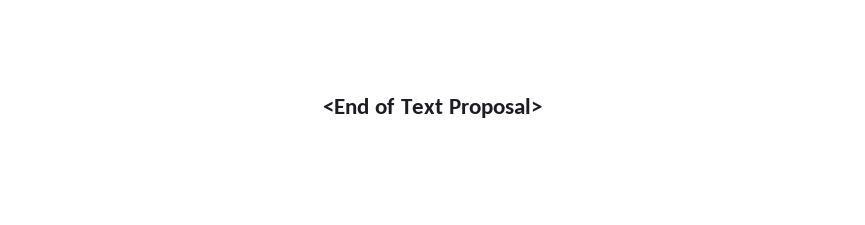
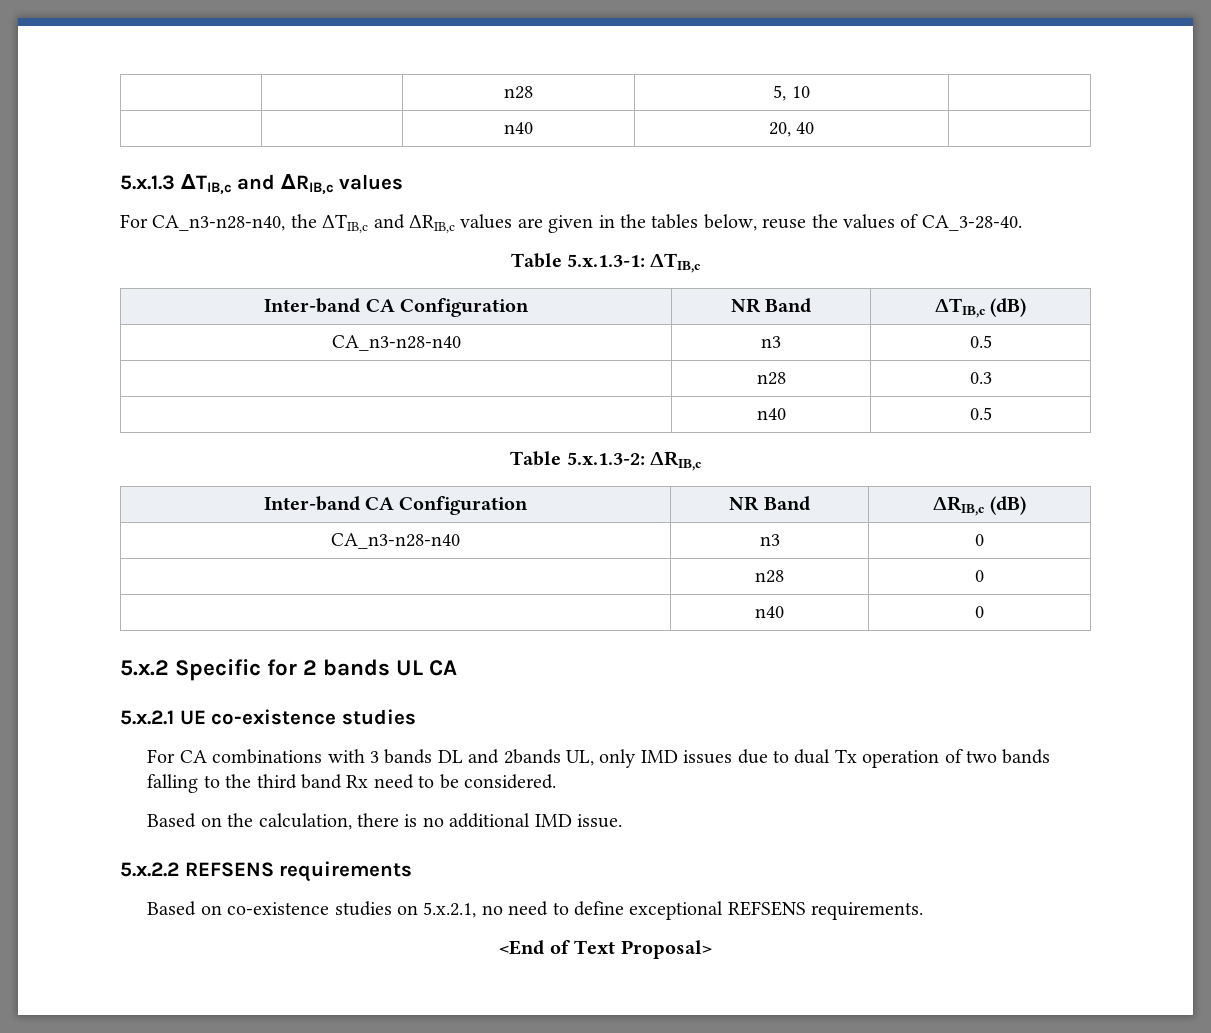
(323, 106) none -> [504,86,533,99] [773,85,810,101] [504,122,533,134] [768,122,815,137] [120,174,404,194] [120,214,1022,233] [510,253,701,273] [264,298,529,317] [730,298,812,313] [934,298,1027,318] [331,335,461,351] [761,336,781,348] [969,335,992,348] [756,372,786,385] [969,372,992,384] [756,408,786,420] [969,407,992,420] [510,451,701,471] [263,496,529,515] [729,496,810,511] [933,496,1026,516] [331,533,460,549] [759,534,780,546] [975,534,984,546] [755,570,784,583] [975,570,984,582] [755,606,784,618] [975,606,984,618] [120,659,458,681] [120,709,416,725] [147,749,1051,768] [147,774,556,793] [147,813,622,830] [120,861,413,882] [147,901,924,920] | | n28 | 5, 10 | // | | n40 | 20, 40 | // 5.x.1.3 ∆TIB,c and ∆RIB,c values // For CA_n3-n28-n40, the ΔTIB,c and ΔRIB,c values are given in the tables below, reuse the values of CA_3-28-40. // Table 5.x.1.3-1: ΔTIB,c // Inter-band CA Configuration | NR Band | ΔTIB,c (dB) // CA_n3-n28-n40 | n3 | 0.5 // | n28 | 0.3 // | n40 | 0.5 // Table 5.x.1.3-2: ΔRIB,c // Inter-band CA Configuration | NR Band | ΔRIB,c (dB) // CA_n3-n28-n40 | n3 | 0 // | n28 | 0 // | n40 | 0 // 5.x.2 Specific for 2 bands UL CA // 5.x.2.1 UE co-existence studies // For CA combinations with 3 bands DL and 2bands UL, only IMD issues due to dual Tx operation of two bands falling to the third band Rx need to be considered. // Based on the calculation, there is no additional IMD issue. // 5.x.2.2 REFSENS requirements // Based on co-existence studies on 5.x.2.1, no need to define exceptional REFSENS requirements. //

